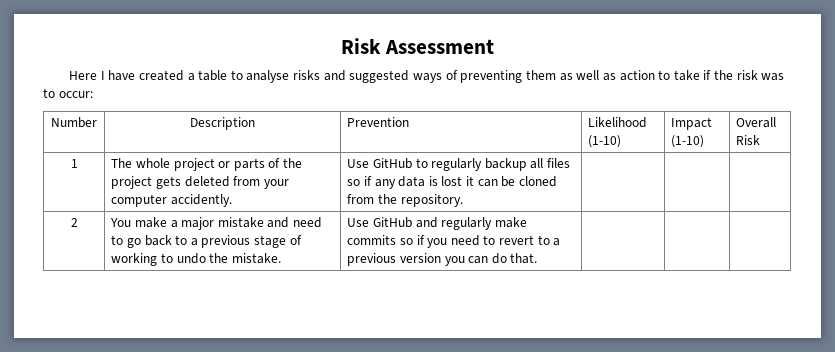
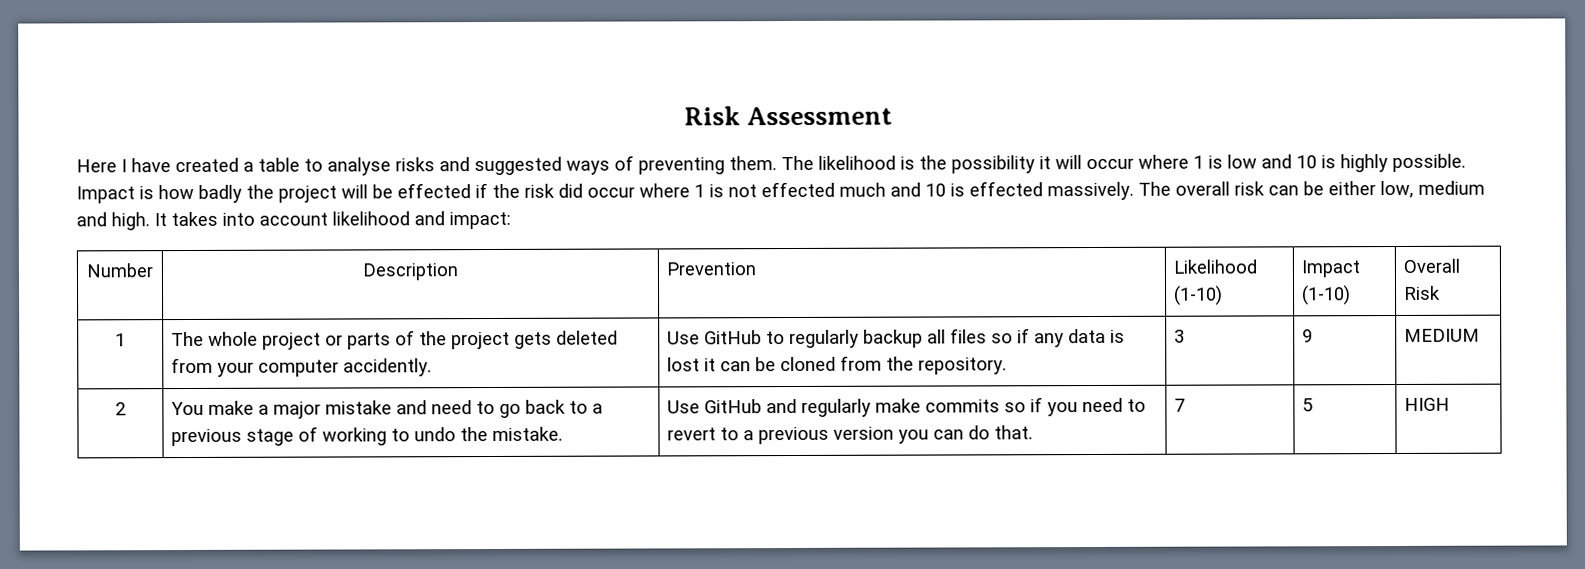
[525,70,785,81] [43,88,93,98] them as well as action to take if the risk was to occur: -> [729,153,1466,174] [76,180,1485,204] [76,211,511,231] them. The likelihood is the possibility it will occur where 1 is low and 10 is highly possible. Impact is how badly the project will be effected if the risk did occur where 1 is not effected much and 10 is effected massively. The overall risk can be either low, medium and high. It takes into account likelihood and impact:
(463, 200) | | -> [1174,329,1186,343] [1302,329,1314,343] [1404,328,1481,342] 3 | 9 | MEDIUM
(538, 258) | | -> [1174,398,1186,412] [1302,398,1314,412] [1404,397,1451,411] 7 | 5 | HIGH

